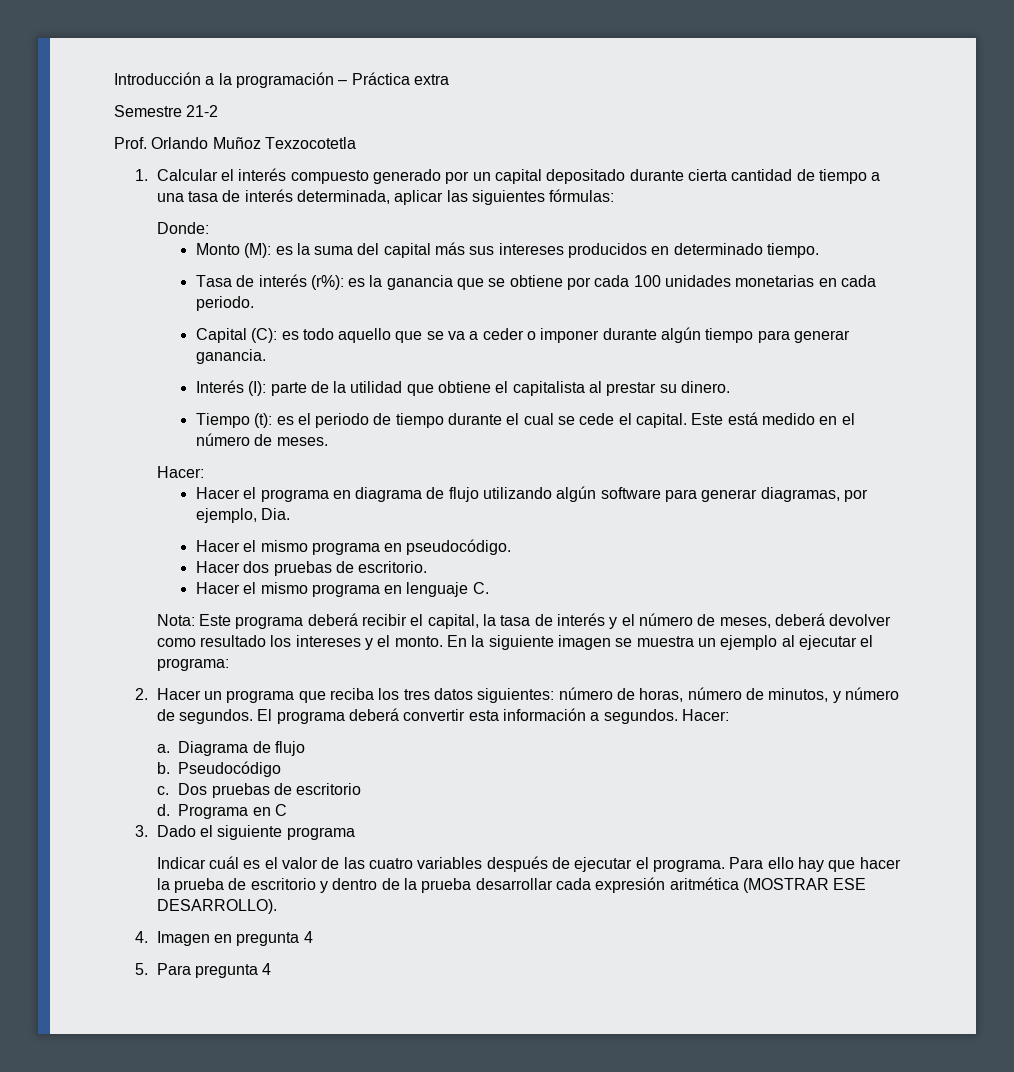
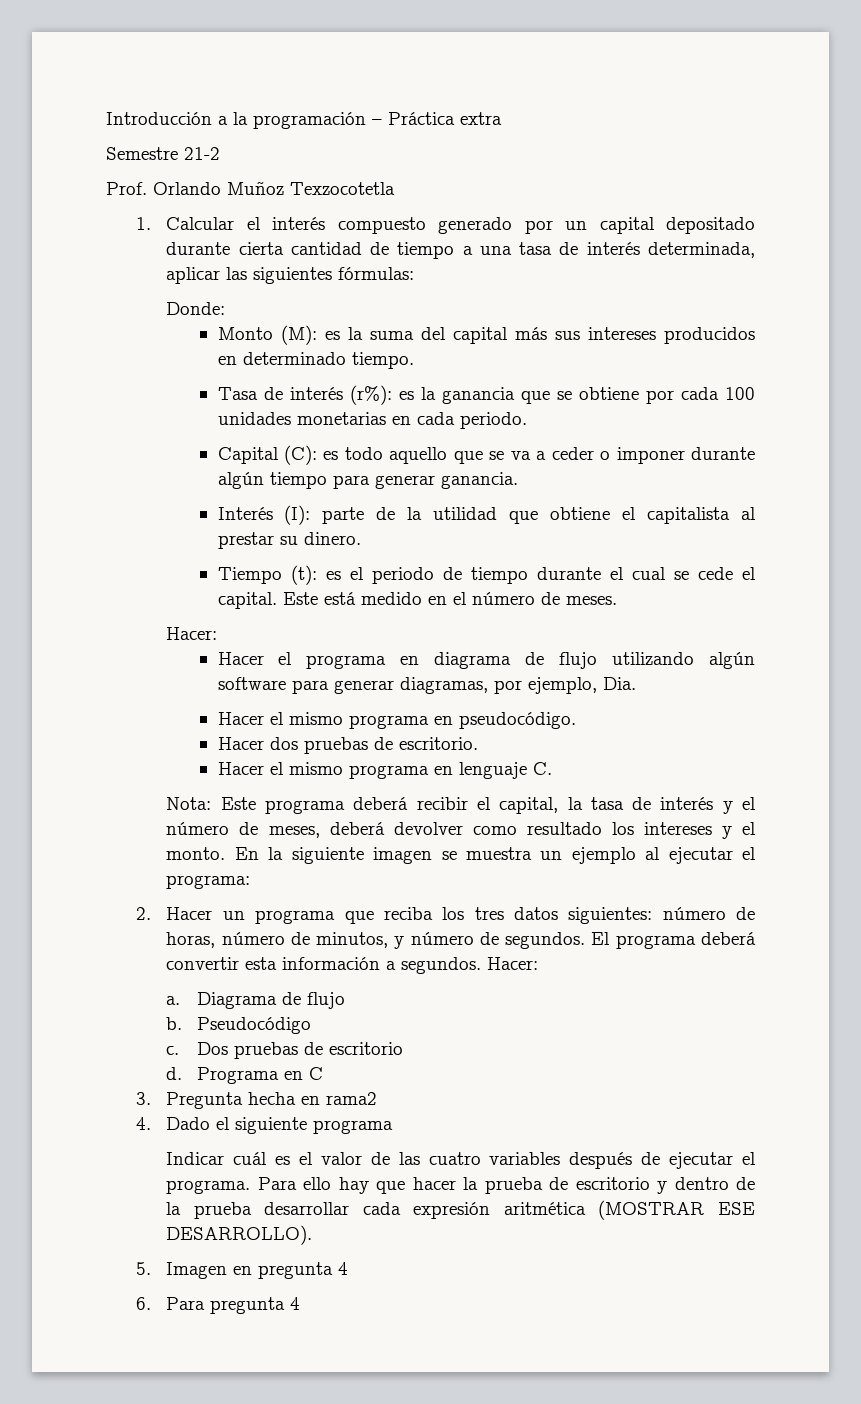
(149, 831) none -> [166,1092,378,1109] [136,1117,152,1130] Pregunta hecha en rama2 // 4.
[135,931,149,943] 4. -> [136,1262,152,1275] 5.
[135,963,149,975] 5. -> [136,1297,152,1310] 6.

